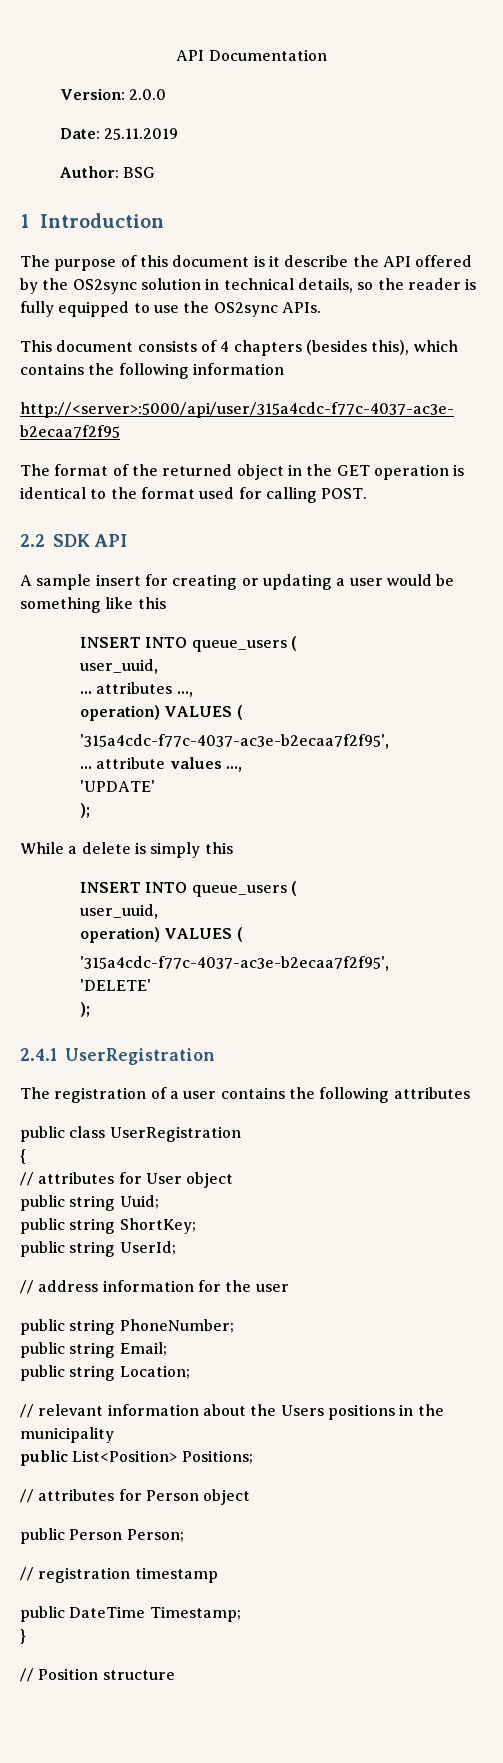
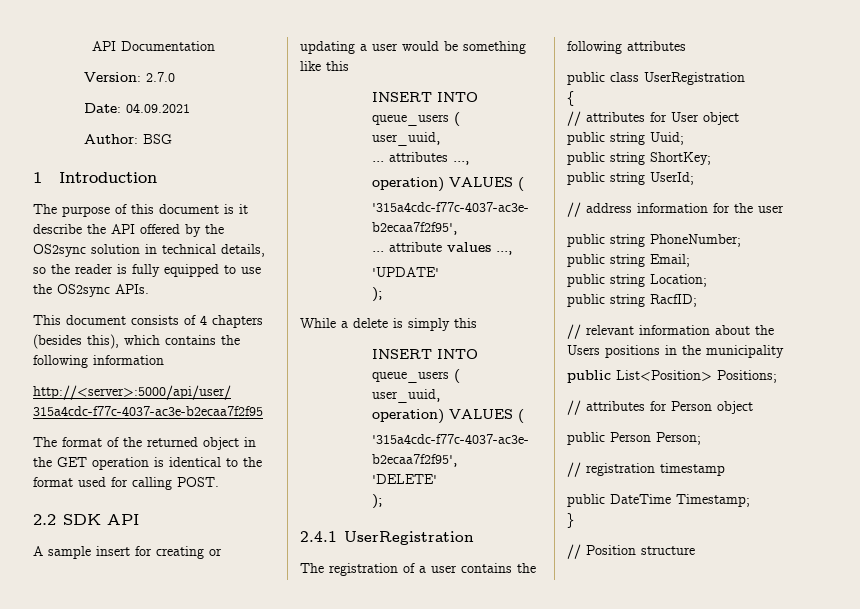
[129,89,167,100] 2.0.0 -> [146,72,176,82] 2.7.0
[104,128,179,140] 25.11.2019 -> [126,103,191,113] 04.09.2021
(190, 1372) none -> [567,294,697,307] // public string RacfID;

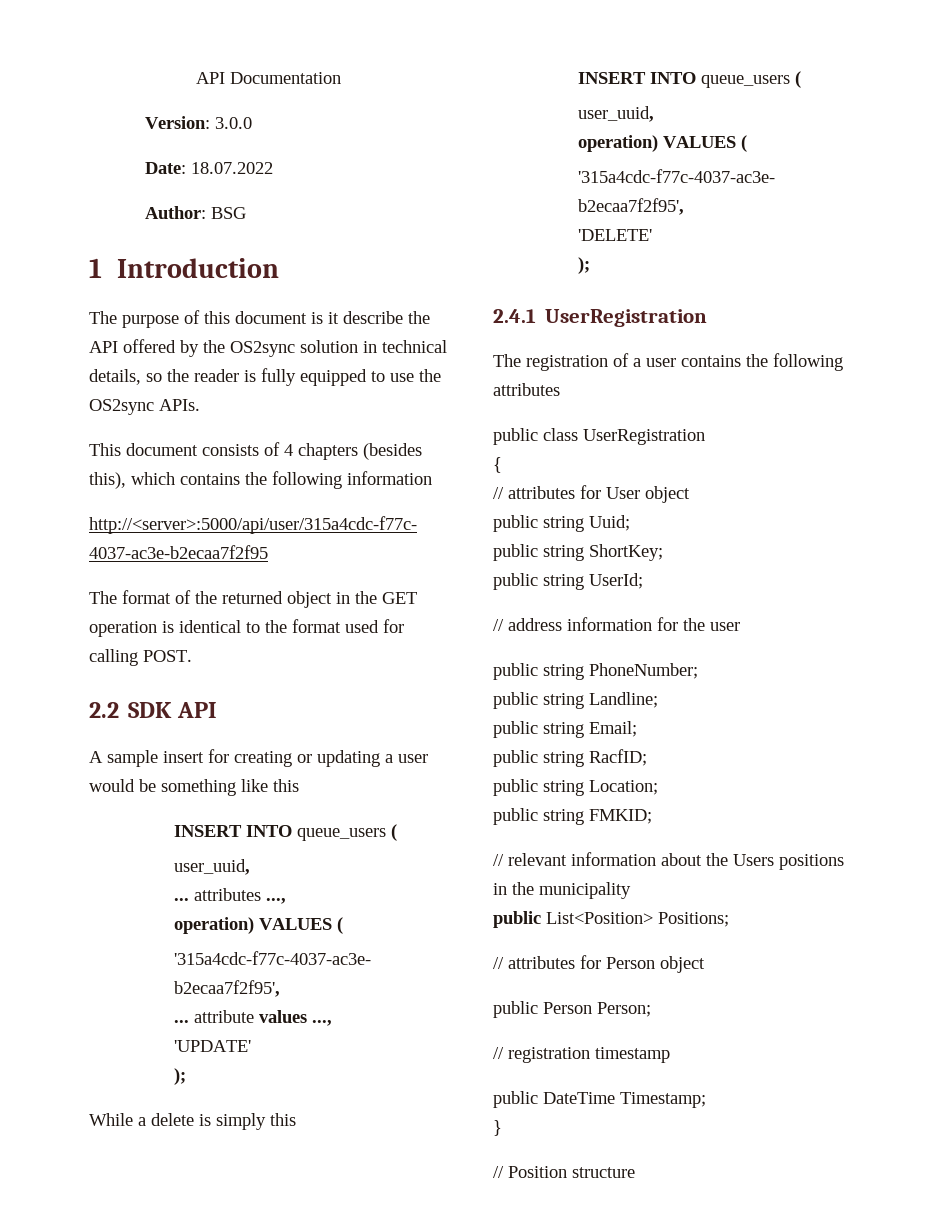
[146,72,176,82] 2.7.0 -> [215,117,253,129] 3.0.0
[126,103,191,113] 04.09.2021 -> [191,162,274,174] 18.07.2022
(741, 240) none -> [493,692,658,709] // public string Landline;
(690, 260) none -> [493,749,647,767] // public string RacfID;
[650,294,697,307] RacfID; -> [589,809,652,824] FMKID;

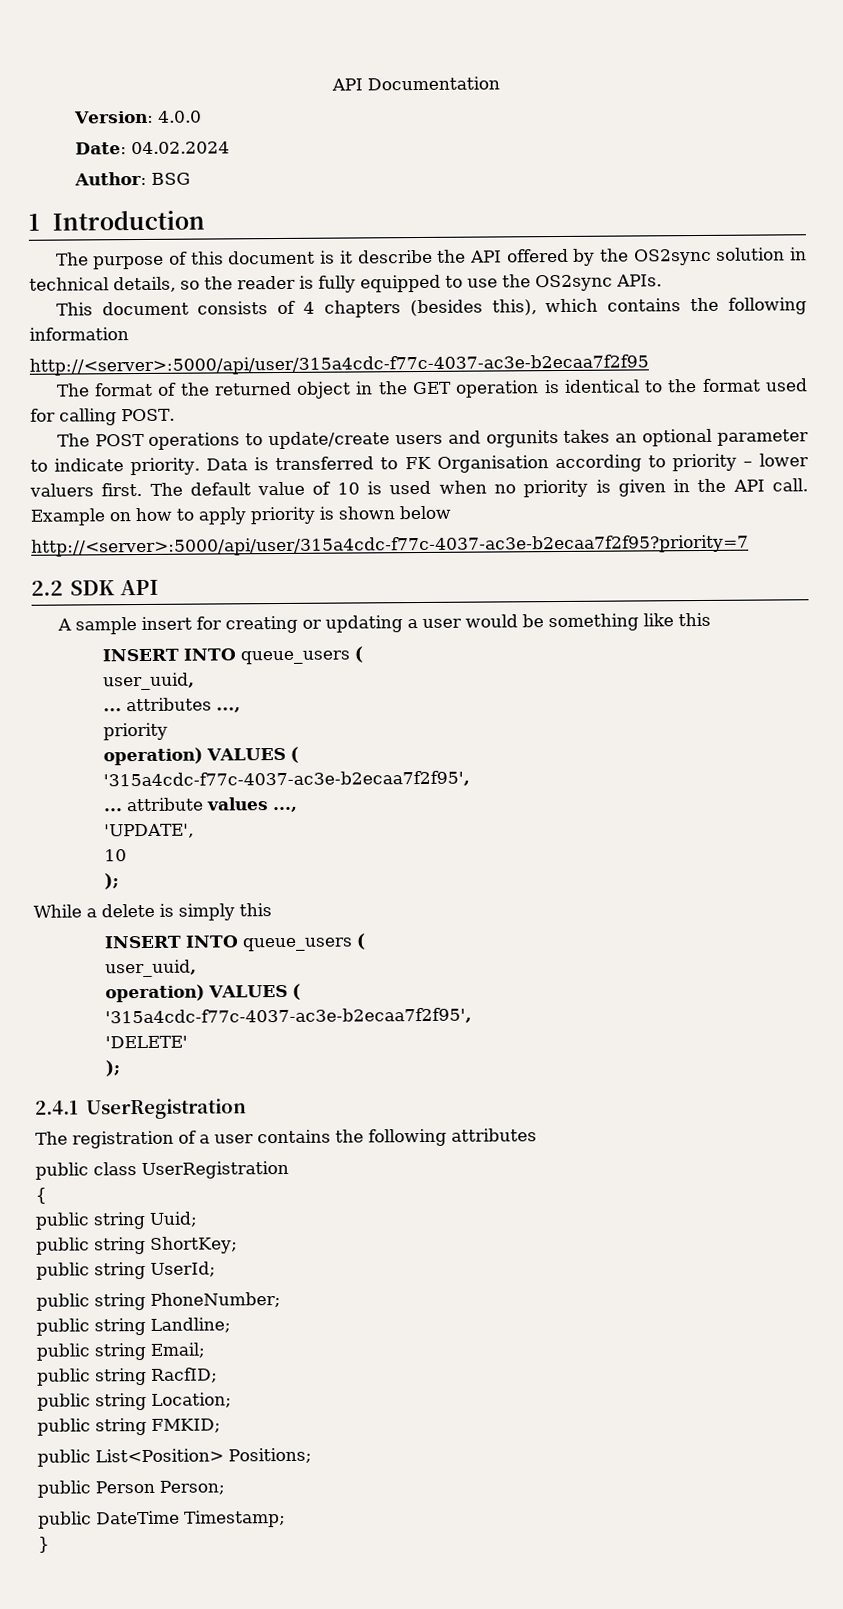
[215,117,253,129] 3.0.0 -> [158,110,203,123] 4.0.0
[191,162,274,174] 18.07.2022 -> [131,141,231,155] 04.02.2024
(192, 656) none -> [56,428,809,450] [30,453,809,476] [29,478,808,498] [30,505,451,526] [31,534,749,557] // The POST operations to update/create users and orgunits takes an optional parameter to indicate priority. Data is transferred to FK Organisation according to priority – lower valuers first. The default value of 10 is used when no priority is given in the API call. Example on how to apply priority is shown below // http://<server>:5000/api/user/315a4cdc-f77c-4037-ac3e-b2ecaa7f2f95?priority=7
(286, 901) none -> [102,722,168,741] // priority
[173,1040,251,1052] 'UPDATE' -> [103,823,194,839] [103,849,127,862] 'UPDATE', // 10
[493,485,690,503] // // attributes for User object -> (47, 1195) none
[493,617,740,631] // // address information for the user -> (216, 1269) none
[493,852,844,870] [493,882,631,899] [493,911,729,928] [493,955,705,973] // relevant information about the Users positions in the municipality // public List<Position> Positions; // // attributes for Person object -> [37,1447,312,1467] public List<Position> Positions;
[493,1047,670,1063] // // registration timestamp -> (225, 1487) none
[493,1166,635,1178] // // Position structure -> (50, 1544) none

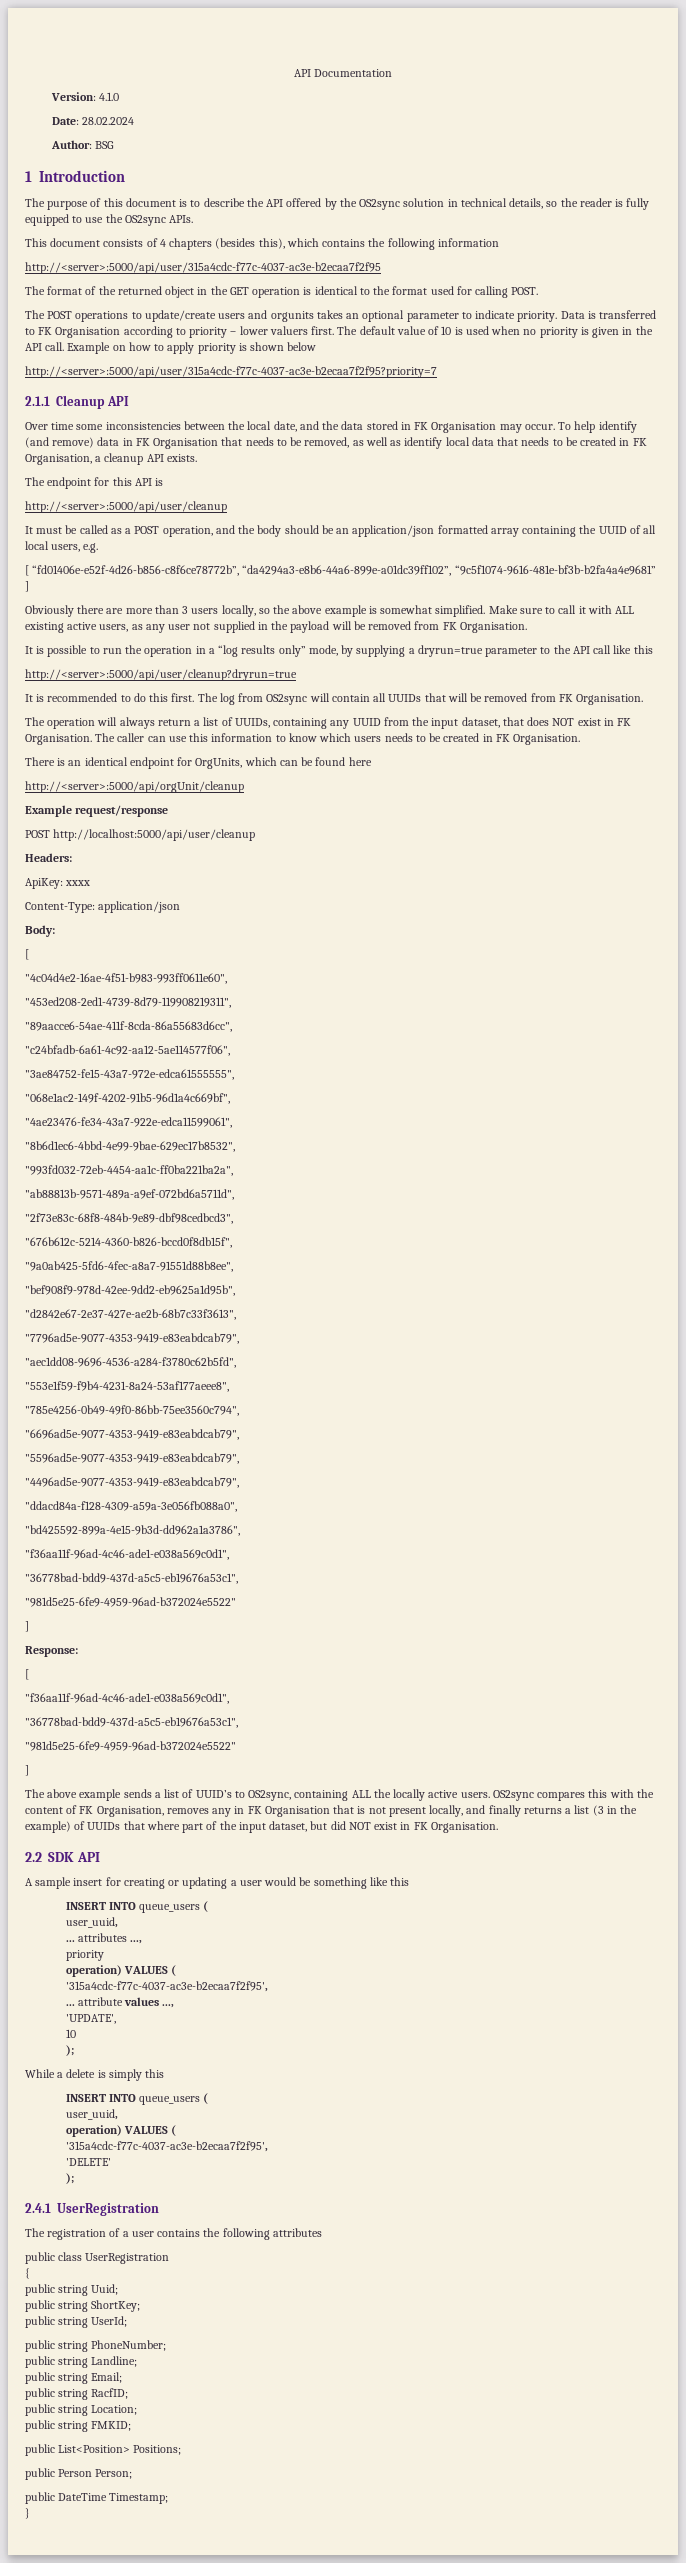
[158,110,203,123] 4.0.0 -> [99,92,120,101] 4.1.0
[131,141,231,155] 04.02.2024 -> [82,117,135,125] 28.02.2024
[339,250,353,264] it -> [190,200,201,207] to
(749, 545) none -> [25,395,129,409] [25,421,637,433] [25,437,647,449] [25,453,197,465] [25,477,164,489] [25,501,227,513] [25,525,657,537] [25,541,99,553] [25,565,656,576] [25,581,29,592] [25,605,635,617] [25,621,527,633] [25,645,653,657] [25,669,297,681] [25,693,644,705] [25,717,632,729] [25,733,581,745] [25,757,372,769] [25,781,244,793] [25,805,169,817] [25,829,256,841] [25,853,72,862] [25,878,91,889] [25,901,181,913] [25,925,55,937] [25,949,29,960] [25,973,227,984] [25,997,231,1008] [25,1021,232,1032] [25,1045,230,1056] [25,1069,234,1080] [25,1093,230,1104] [25,1117,232,1128] [25,1141,235,1152] [25,1165,233,1176] [25,1189,234,1200] [25,1213,233,1224] [25,1237,232,1248] [25,1261,233,1272] [25,1285,235,1296] [25,1309,236,1320] [25,1333,239,1344] [25,1357,236,1368] [25,1381,229,1392] [25,1405,239,1416] [25,1429,239,1440] [25,1453,239,1464] [25,1477,239,1488] [25,1501,237,1512] [25,1525,240,1536] [25,1549,229,1560] [25,1573,238,1584] [25,1597,236,1607] [25,1621,29,1632] [25,1646,78,1657] [25,1669,29,1680] [25,1693,229,1704] [25,1717,238,1728] [25,1741,236,1751] [25,1765,29,1776] [25,1789,654,1801] [25,1805,638,1817] [25,1821,498,1833] // 2.1.1 Cleanup API // Over time some inconsistencies between the local date, and the data stored in FK Organisation may occur. To help identify (and remove) data in FK Organisation that needs to be removed, as well as identify local data that needs to be created in FK Organisation, a cleanup API exists. // The endpoint for this API is // http://<server>:5000/api/user/cleanup // It must be called as a POST operation, and the body should be an application/json formatted array containing the UUID of all local users, e.g. // [ “fd01406e-e52f-4d26-b856-c8f6ce78772b”, “da4294a3-e8b6-44a6-899e-a01dc39ff102”, “9c5f1074-9616-481e-bf3b-b2fa4a4e9681” ] // Obviously there are more than 3 users locally, so the above example is somewhat simplified. Make sure to call it with ALL existing active users, as any user not supplied in the payload will be removed from FK Organisation. // It is possible to run the operation in a “log results only” mode, by supplying a dryrun=true parameter to the API call like this // http://<server>:5000/api/user/cleanup?dryrun=true // It is recommended to do this first. The log from OS2sync will contain all UUIDs that will be removed from FK Organisation. // The operation will always return a list of UUIDs, containing any UUID from the input dataset, that does NOT exist in FK Organisation. The caller can use this information to know which users needs to be created in FK Organisation. // There is an identical endpoint for OrgUnits, which can be found here // http://<server>:5000/api/orgUnit/cleanup // Example request/response // POST http://localhost:5000/api/user/cleanup // Headers: // ApiKey: xxxx // Content-Type: application/json // Body: // [ // "4c04d4e2-16ae-4f51-b983-993ff0611e60", // "453ed208-2ed1-4739-8d79-119908219311", // "89aacce6-54ae-411f-8cda-86a55683d6cc", // "c24bfadb-6a61-4c92-aa12-5ae114577f06", // "3ae84752-fe15-43a7-972e-edca61555555", // "068e1ac2-149f-4202-91b5-96d1a4c669bf", // "4ae23476-fe34-43a7-922e-edca11599061", // "8b6d1ec6-4bbd-4e99-9bae-629ec17b8532", // "993fd032-72eb-4454-aa1c-ff0ba221ba2a", // "ab88813b-9571-489a-a9ef-072bd6a5711d", // "2f73e83c-68f8-484b-9e89-dbf98cedbcd3", // "676b612c-5214-4360-b826-bccd0f8db15f", // "9a0ab425-5fd6-4fec-a8a7-91551d88b8ee", // "bef908f9-978d-42ee-9dd2-eb9625a1d95b", // "d2842e67-2e37-427e-ae2b-68b7c33f3613", // "7796ad5e-9077-4353-9419-e83eabdcab79", // "aec1dd08-9696-4536-a284-f3780c62b5fd", // "553e1f59-f9b4-4231-8a24-53af177aeee8", // "785e4256-0b49-49f0-86bb-75ee3560c794", // "6696ad5e-9077-4353-9419-e83eabdcab79", // "5596ad5e-9077-4353-9419-e83eabdcab79", // "4496ad5e-9077-4353-9419-e83eabdcab79", // "ddacd84a-f128-4309-a59a-3e056fb088a0", // "bd425592-899a-4e15-9b3d-dd962a1a3786", // "f36aa11f-96ad-4c46-ade1-e038a569c0d1", // "36778bad-bdd9-437d-a5c5-eb19676a53c1", // "981d5e25-6fe9-4959-96ad-b372024e5522" // ] // Response: // [ // "f36aa11f-96ad-4c46-ade1-e038a569c0d1", // "36778bad-bdd9-437d-a5c5-eb19676a53c1", // "981d5e25-6fe9-4959-96ad-b372024e5522" // ] // The above example sends a list of UUID’s to OS2sync, containing ALL the locally active users. OS2sync compares this with the content of FK Organisation, removes any in FK Organisation that is not present locally, and finally returns a list (3 in the example) of UUIDs that where part of the input dataset, but did NOT exist in FK Organisation.

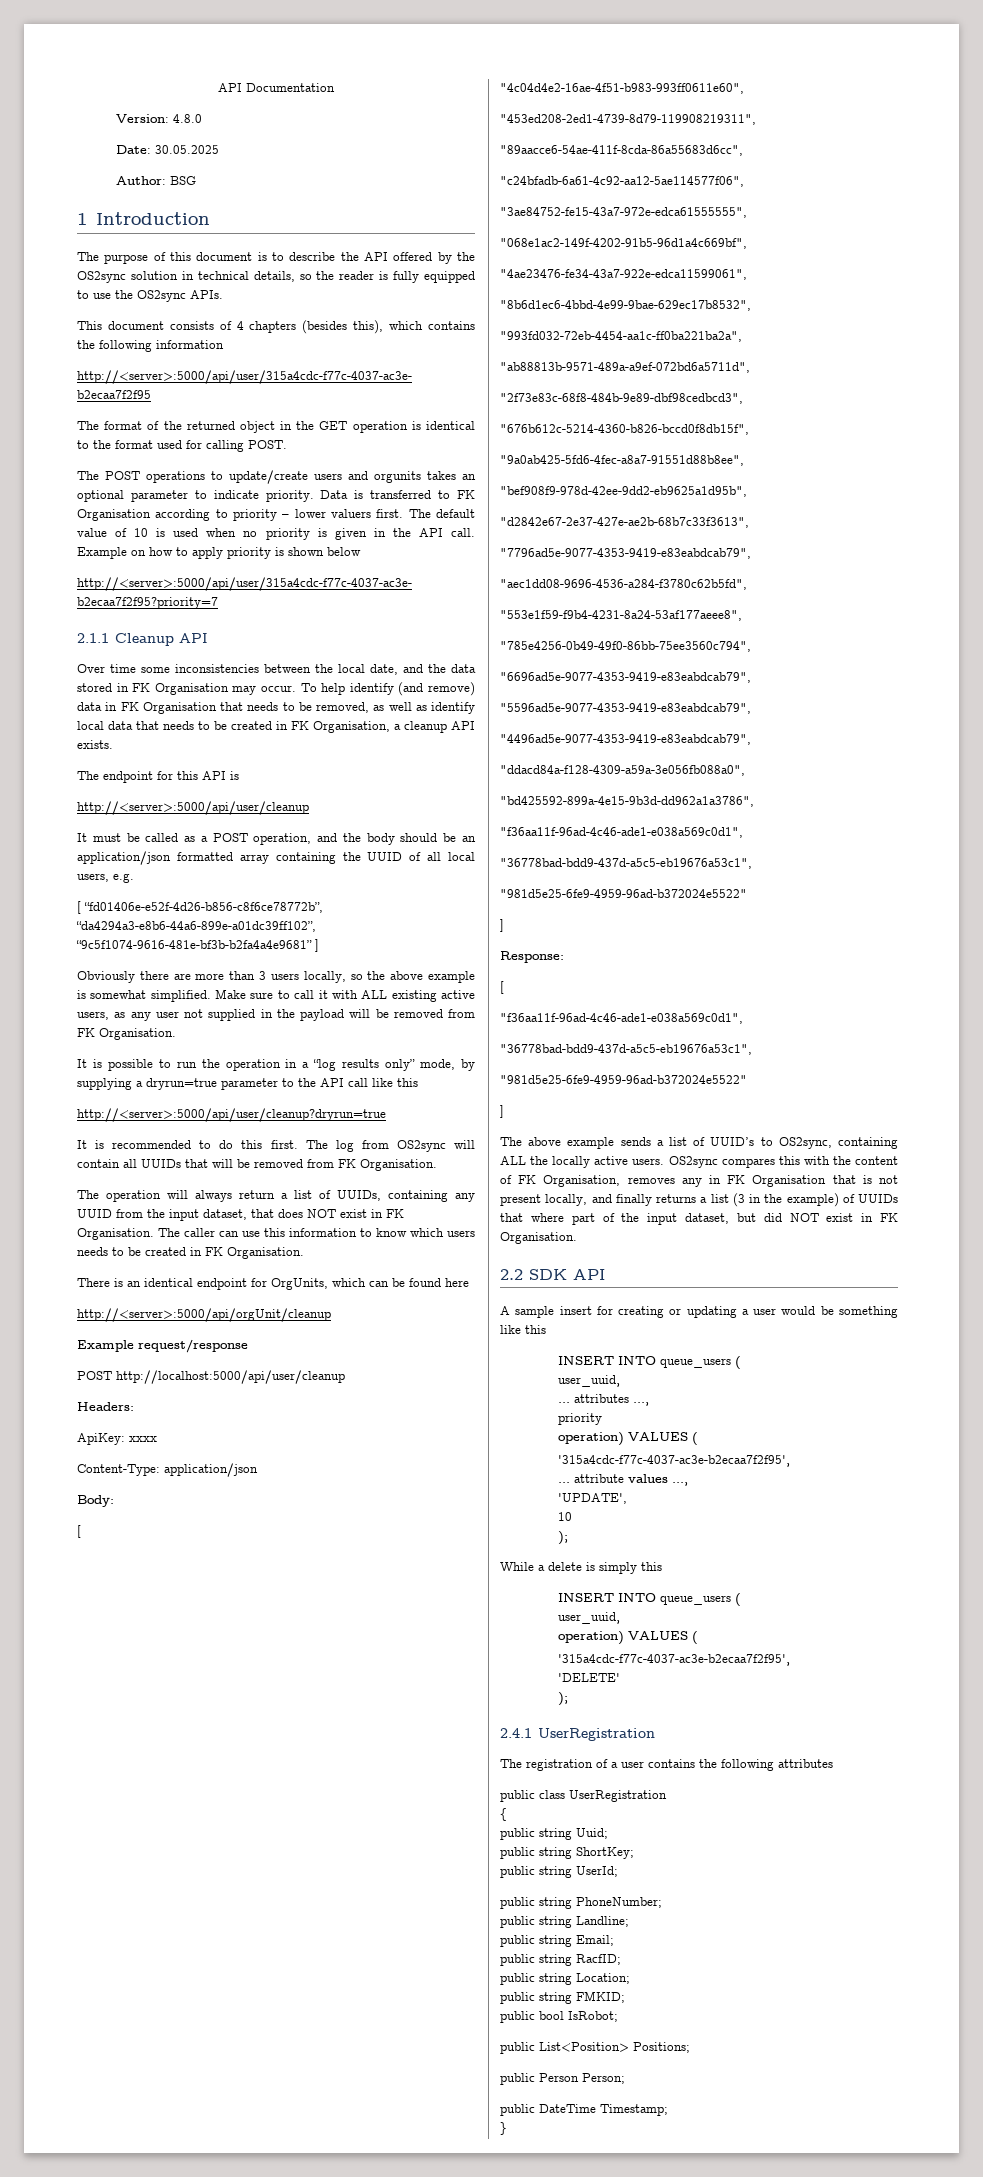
[99,92,120,101] 4.1.0 -> [172,114,202,123] 4.8.0
[82,117,135,125] 28.02.2024 -> [154,145,219,154] 30.05.2025
(132, 2426) none -> [500,2011,618,2023] // public bool IsRobot;

